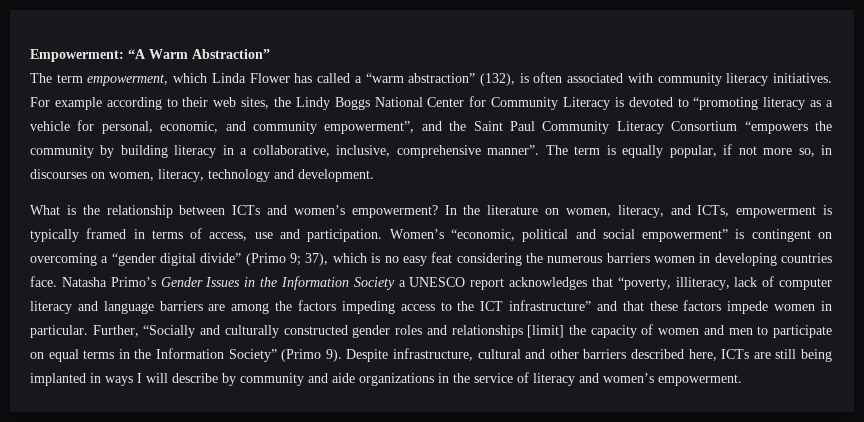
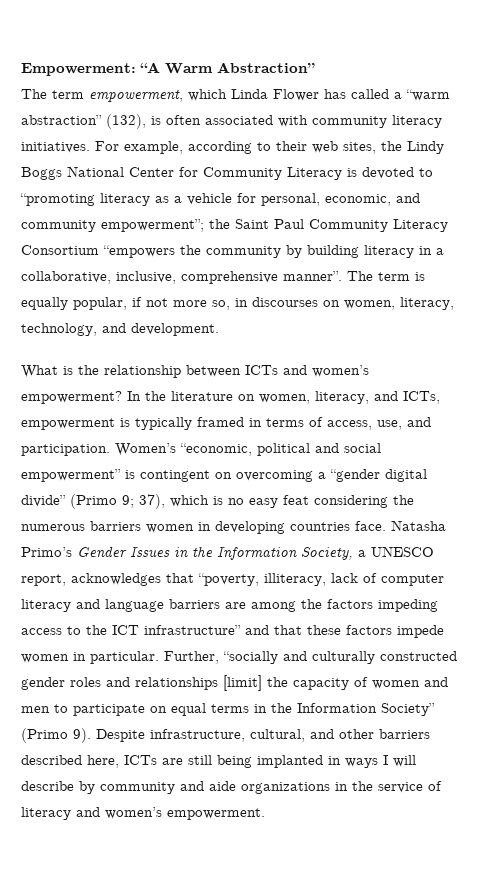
[54,97,102,110] example -> [124,141,183,154] example,
[324,121,442,134] empowerment”, and -> [101,219,204,232] empowerment”;
[208,169,270,182] technology -> [21,323,97,336] technology,
[254,232,273,239] use -> [377,420,402,430] use,
[353,277,395,290] Society -> [301,547,353,560] Society,
[470,278,505,290] report -> [21,574,66,586] report,
[143,325,196,338] “Socially -> [223,651,278,664] “socially
[477,349,521,359] cultural -> [250,729,305,742] cultural,

